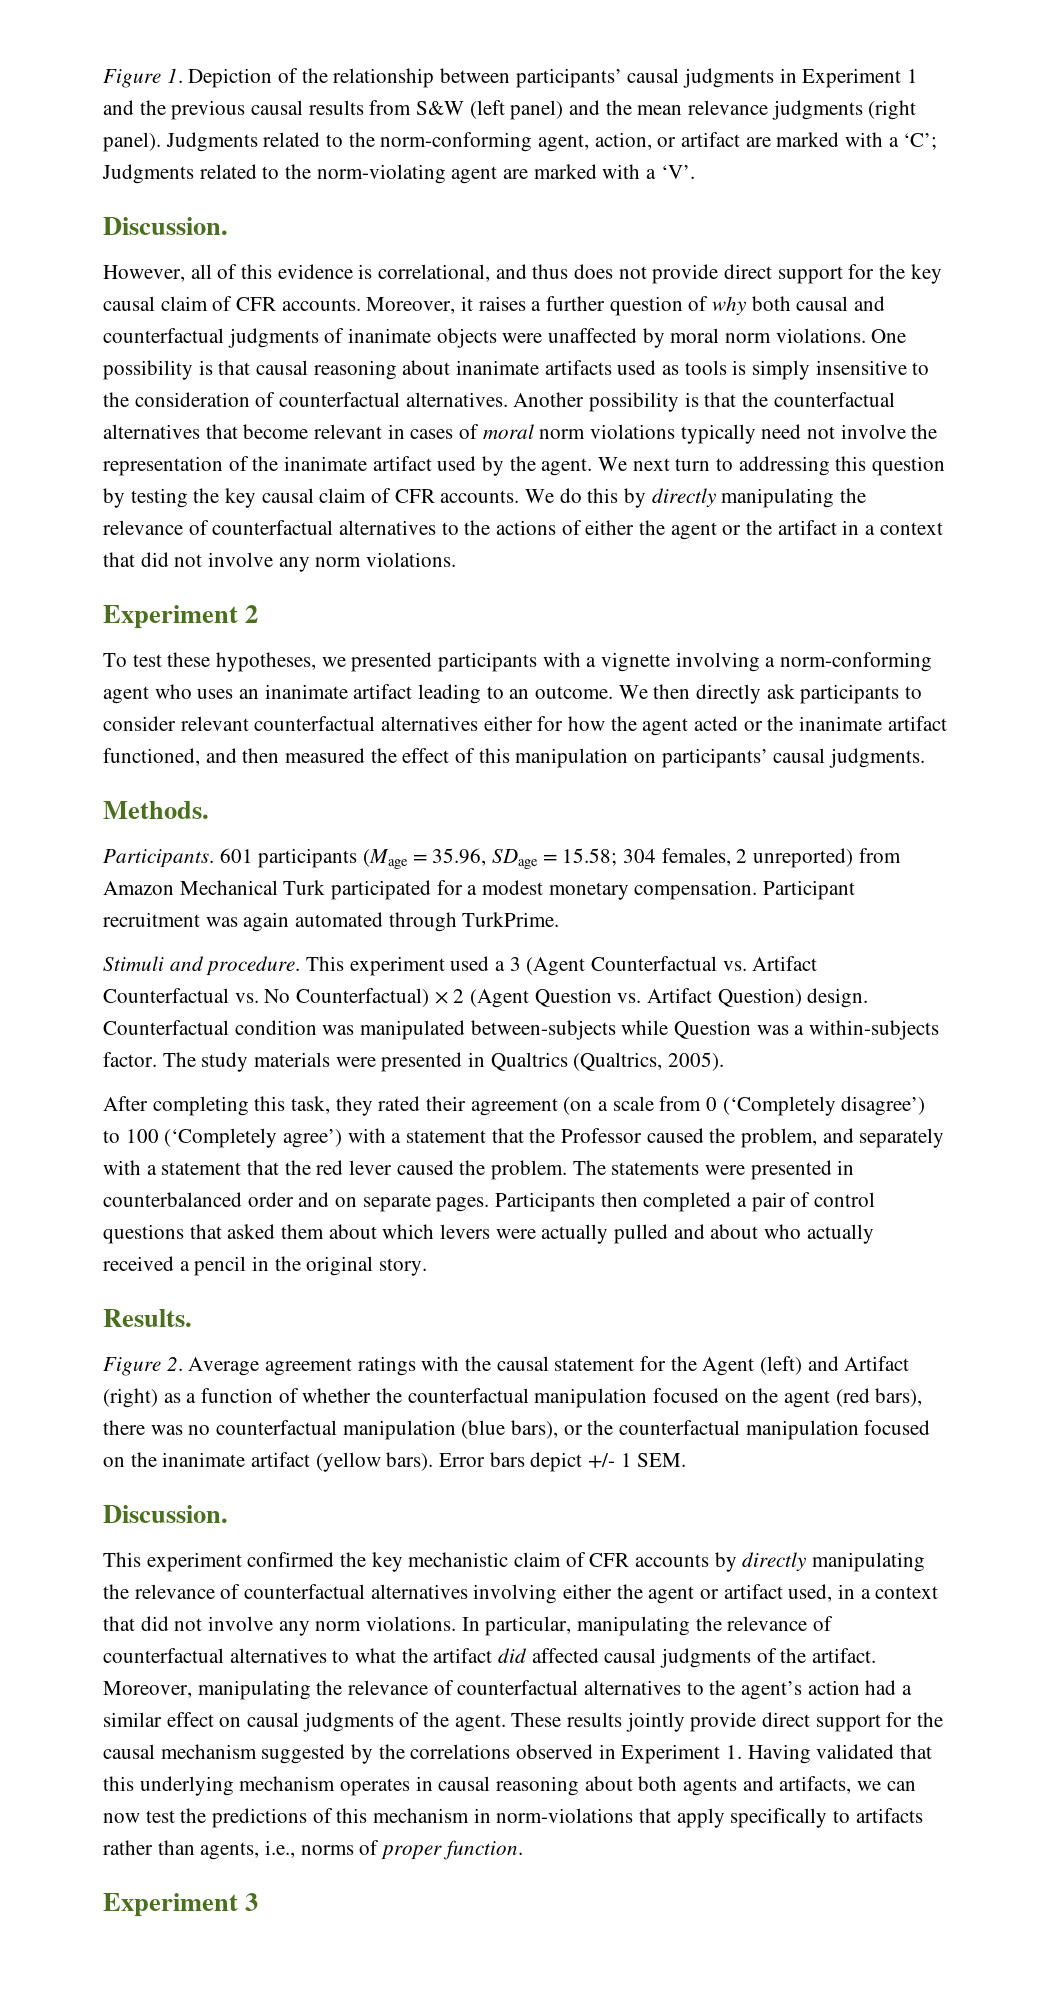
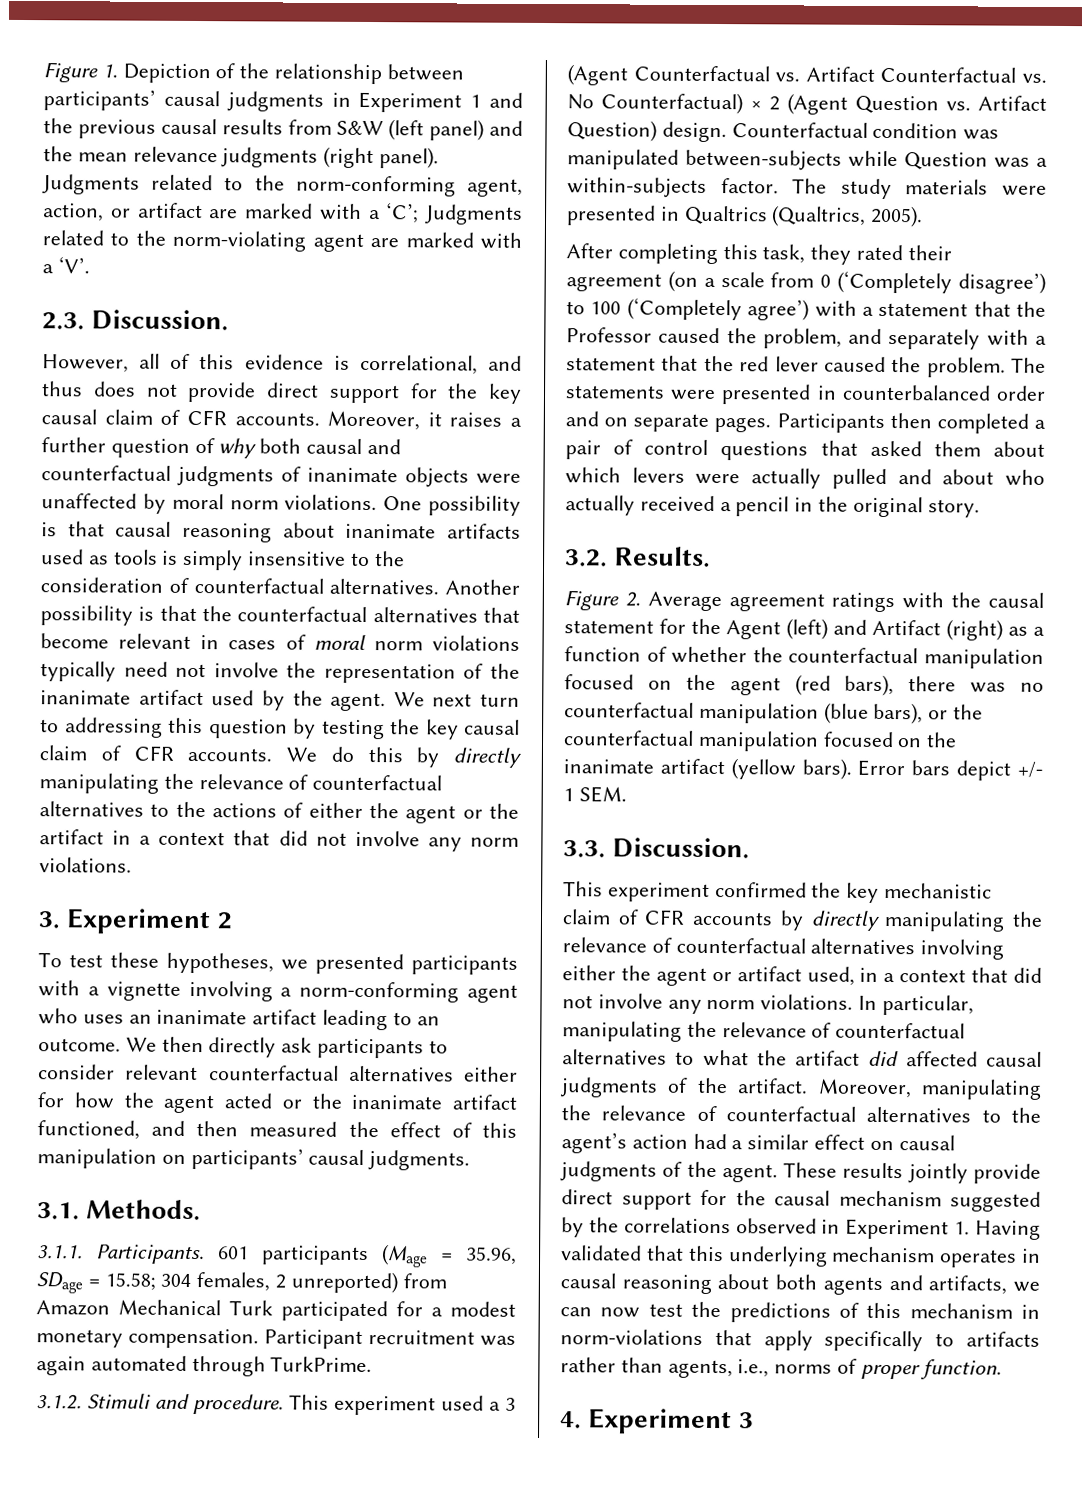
(695, 172) none -> [42,312,85,330] 2.3.
(457, 559) none -> [38,911,61,929] 3.
(926, 758) none -> [37,1202,80,1220] 3.1.
(209, 810) none -> [37,1244,83,1259] 3.1.1.
(560, 919) none -> [36,1394,82,1410] 3.1.2.
(428, 1267) none -> [565,549,608,567] 3.2.
(687, 1460) none -> [563,840,606,858] 3.3.
(523, 1850) none -> [560,1411,582,1429] 4.

